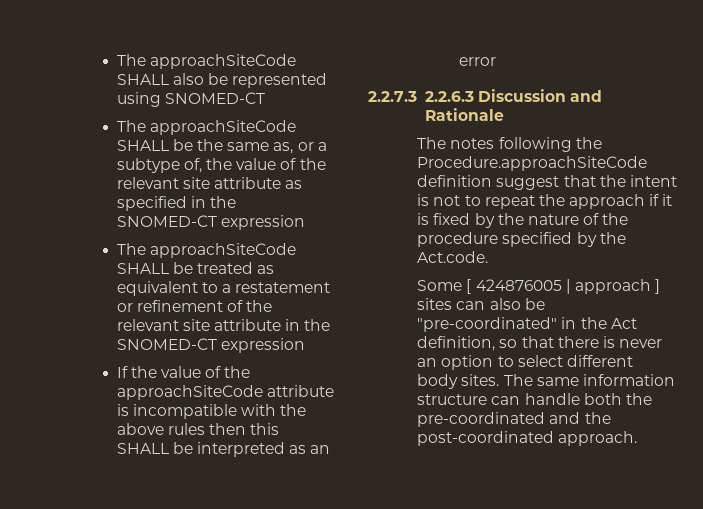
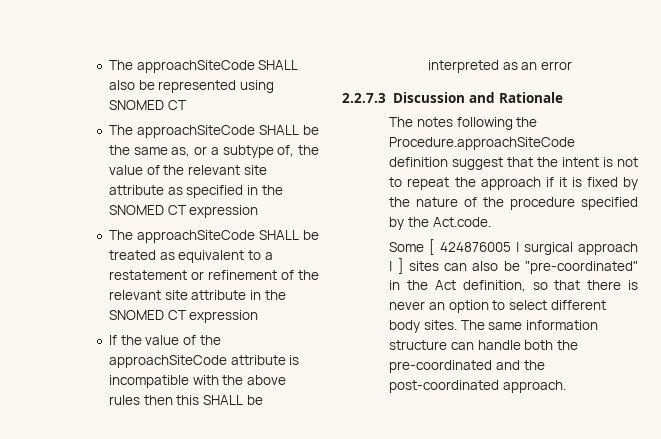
[164,92,265,104] SNOMED-CT -> [108,100,186,110] SNOMED CT
[116,215,217,227] SNOMED-CT -> [108,205,186,215] SNOMED CT
[116,338,217,350] SNOMED-CT -> [108,310,186,320] SNOMED CT
[424,91,474,102] 2.2.6.3 -> (386, 98) none
[574,279,651,294] approach -> [524,242,638,255] [389,261,393,271] surgical approach |

